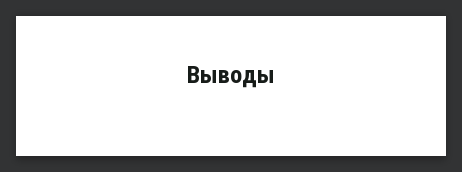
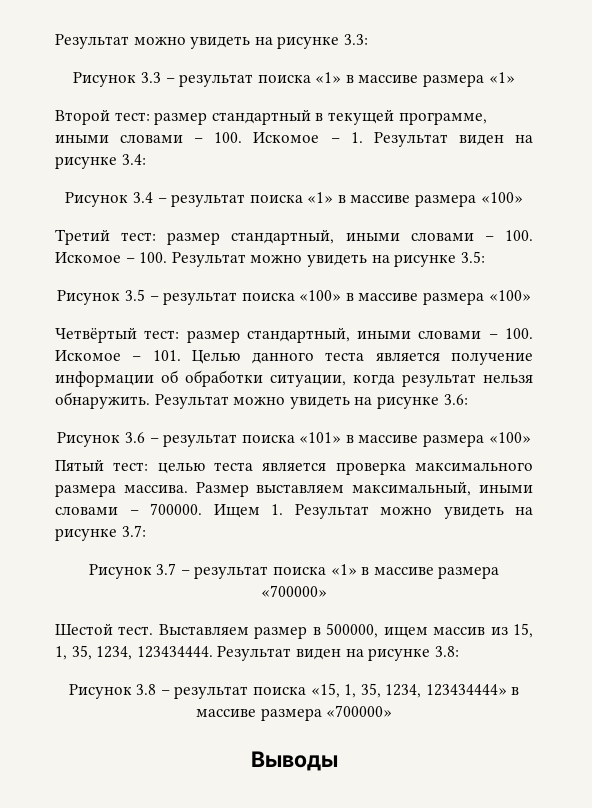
(187, 77) none -> [55,34,368,49] [73,72,515,87] [55,109,487,125] [55,132,533,147] [55,154,146,169] [65,192,523,207] [55,229,534,245] [55,251,485,267] [57,289,531,305] [55,327,533,343] [55,350,533,365] [55,370,533,387] [55,392,468,409] [57,432,531,447] [55,459,533,475] [55,481,533,497] [55,503,533,519] [55,525,146,541] [88,563,500,579] [261,585,327,597] [55,623,533,639] [55,645,459,661] [68,683,520,699] [195,705,393,721] Результат можно увидеть на рисунке 3.3: // Рисунок 3.3 – результат поиска «1» в массиве размера «1» // Второй тест: размер стандартный в текущей программе, иными словами – 100. Искомое – 1. Результат виден на рисунке 3.4: // Рисунок 3.4 – результат поиска «1» в массиве размера «100» // Третий тест: размер стандартный, иными словами – 100. Искомое – 100. Результат можно увидеть на рисунке 3.5: // Рисунок 3.5 – результат поиска «100» в массиве размера «100» // Четвёртый тест: размер стандартный, иными словами – 100. Искомое – 101. Целью данного теста является получение информации об обработки ситуации, когда результат нельзя обнаружить. Результат можно увидеть на рисунке 3.6: // Рисунок 3.6 – результат поиска «101» в массиве размера «100» // Пятый тест: целью теста является проверка максимального размера массива. Размер выставляем максимальный, иными словами – 700000. Ищем 1. Результат можно увидеть на рисунке 3.7: // Рисунок 3.7 – результат поиска «1» в массиве размера «700000» // Шестой тест. Выставляем размер в 500000, ищем массив из 15, 1, 35, 1234, 123434444. Результат виден на рисунке 3.8: // Рисунок 3.8 – результат поиска «15, 1, 35, 1234, 123434444» в массиве размера «700000» //

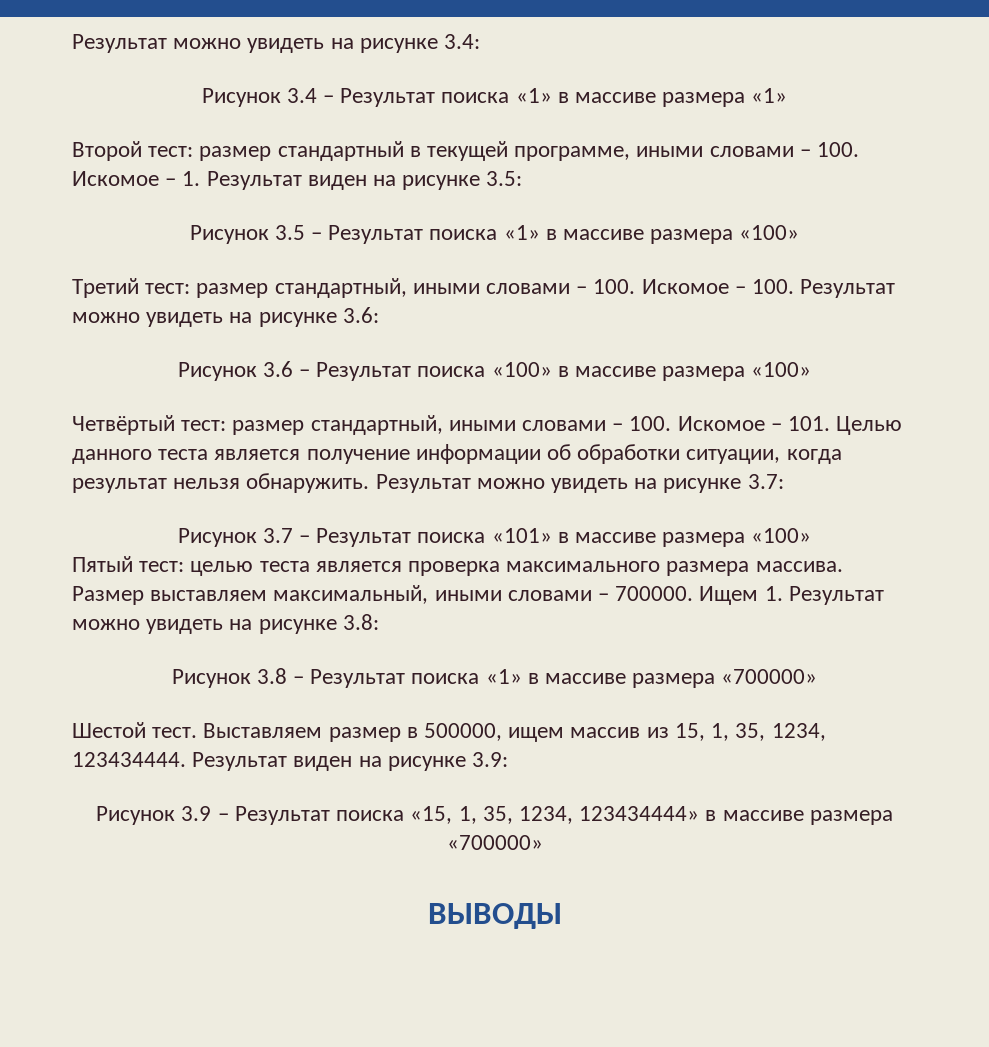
[55,34,368,49] [73,72,254,87] Результат можно увидеть на рисунке 3.3: // Рисунок 3.3 – результат -> [72,34,481,53] [201,88,436,107] Результат можно увидеть на рисунке 3.4: // Рисунок 3.4 – Результат
[121,154,146,165] [65,192,246,207] 3.4: // Рисунок 3.4 – результат -> [486,171,523,186] [189,225,424,244] 3.5: // Рисунок 3.5 – Результат
[460,251,485,263] [57,289,238,305] 3.5: // Рисунок 3.5 – результат -> [342,307,379,323] [177,361,412,381] 3.6: // Рисунок 3.6 – Результат
[443,394,468,405] [57,432,238,447] 3.6: // Рисунок 3.6 – результат -> [747,474,784,489] [177,528,412,547] 3.7: // Рисунок 3.7 – Результат
[121,525,146,537] [88,563,269,579] 3.7: // Рисунок 3.7 – результат -> [342,614,379,630] [171,668,406,688] 3.8: // Рисунок 3.8 – Результат
[434,646,459,657] [68,684,249,699] 3.8: // Рисунок 3.8 – результат -> [472,752,509,767] [96,806,330,825] 3.9: // Рисунок 3.9 – Результат
[250,751,338,771] Выводы -> [427,903,562,929] ВЫВОДЫ

